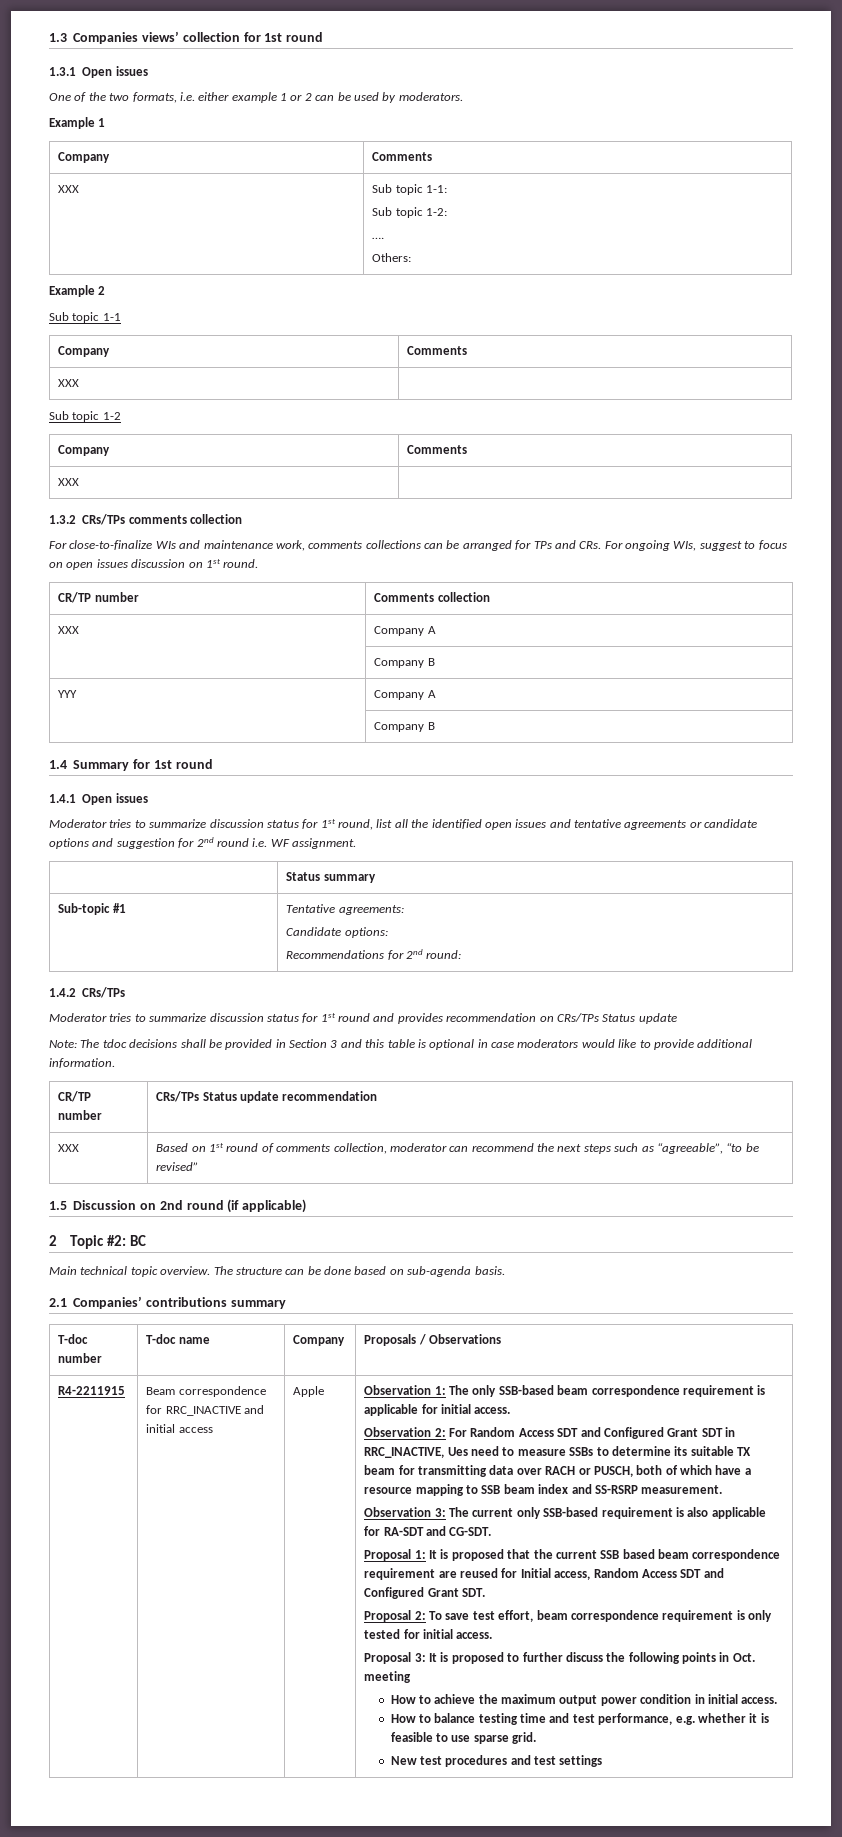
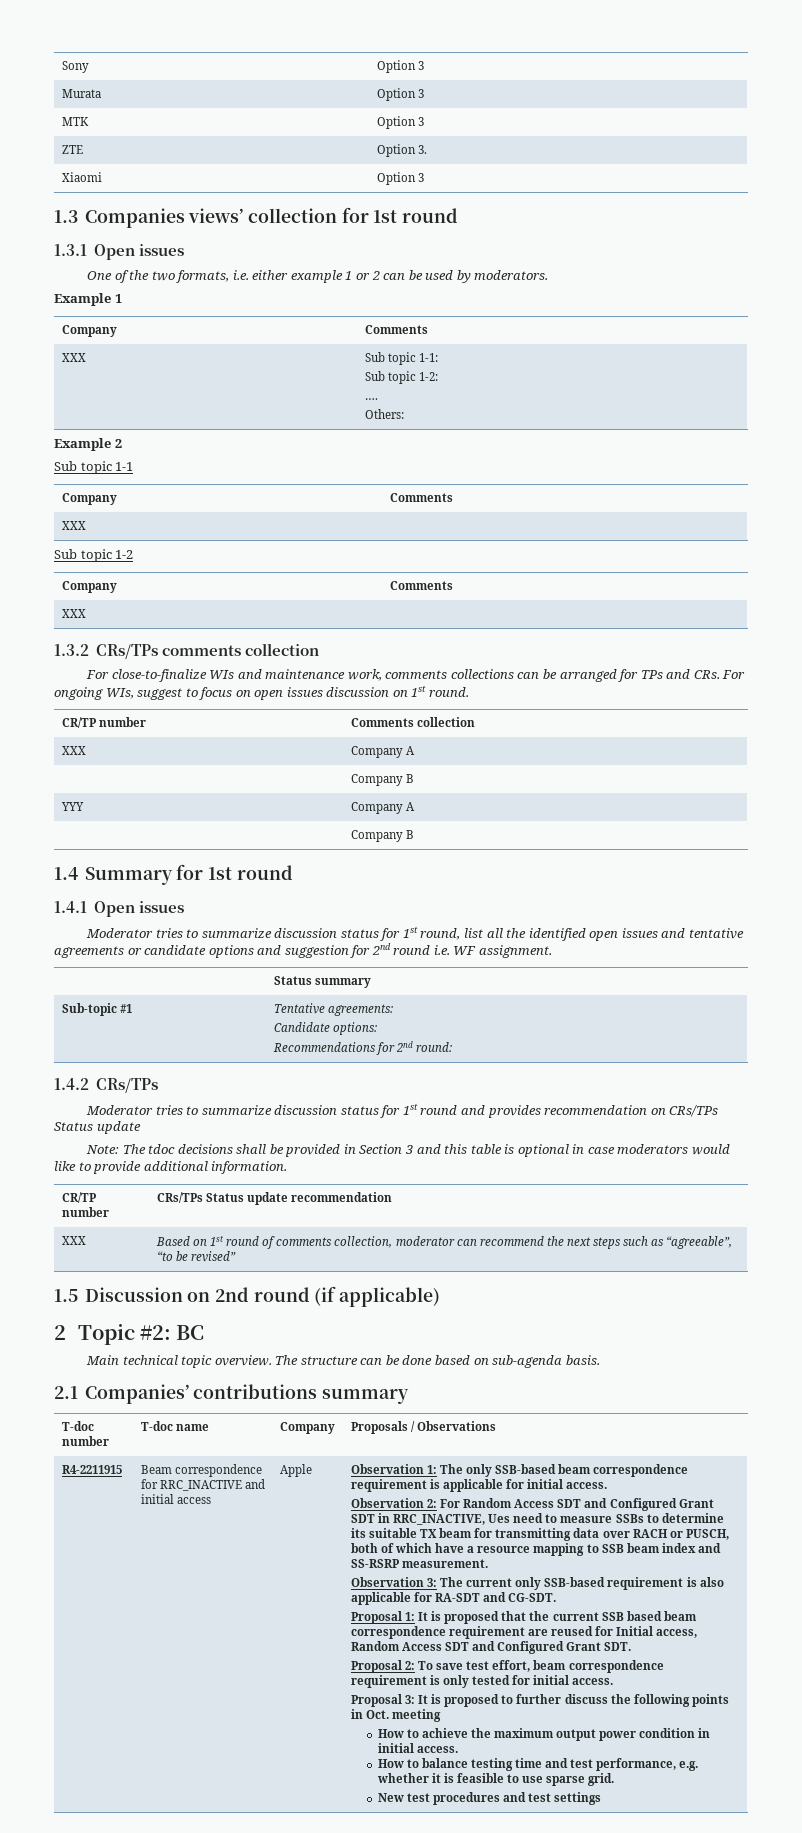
(49, 37) none -> [61,61,89,73] [376,60,424,73] [61,89,101,98] [376,88,424,101] [61,117,89,126] [376,116,424,129] [61,145,83,154] [376,144,427,157] [61,172,102,182] [376,172,424,185] Sony | Option 3 // Murata | Option 3 // MTK | Option 3 // ZTE | Option 3. // Xiaomi | Option 3 //

